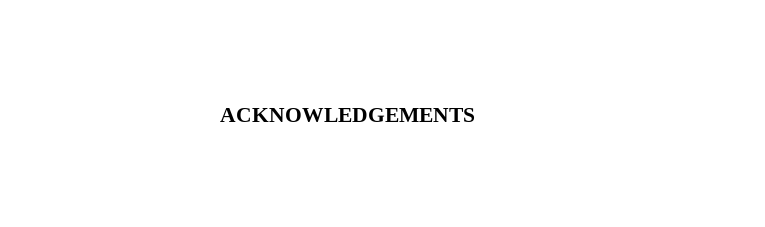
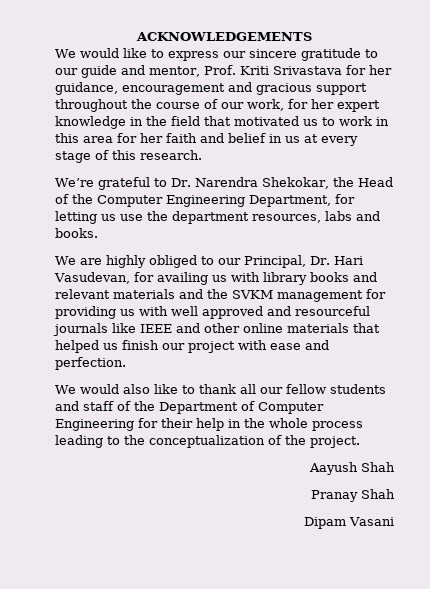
(475, 115) none -> [55,48,378,61] [55,65,392,78] [55,82,367,95] [55,99,380,112] [55,116,389,129] [55,133,358,146] [55,150,202,163] [55,177,393,190] [55,194,355,207] [55,211,380,224] [55,228,98,238] [55,255,363,268] [54,272,377,285] [55,289,386,302] [55,306,370,319] [53,323,380,336] [55,340,329,353] [55,357,126,370] [55,384,386,394] [55,401,324,414] [55,418,363,431] [55,435,360,448] [309,462,395,475] [311,489,395,502] [304,517,395,529] // We would like to express our sincere gratitude to our guide and mentor, Prof. Kriti Srivastava for her guidance, encouragement and gracious support throughout the course of our work, for her expert knowledge in the field that motivated us to work in this area for her faith and belief in us at every stage of this research. // We’re grateful to Dr. Narendra Shekokar, the Head of the Computer Engineering Department, for letting us use the department resources, labs and books. // We are highly obliged to our Principal, Dr. Hari Vasudevan, for availing us with library books and relevant materials and the SVKM management for providing us with well approved and resourceful journals like IEEE and other online materials that helped us finish our project with ease and perfection. // We would also like to thank all our fellow students and staff of the Department of Computer Engineering for their help in the whole process leading to the conceptualization of the project. // Aayush Shah // Pranay Shah // Dipam Vasani

